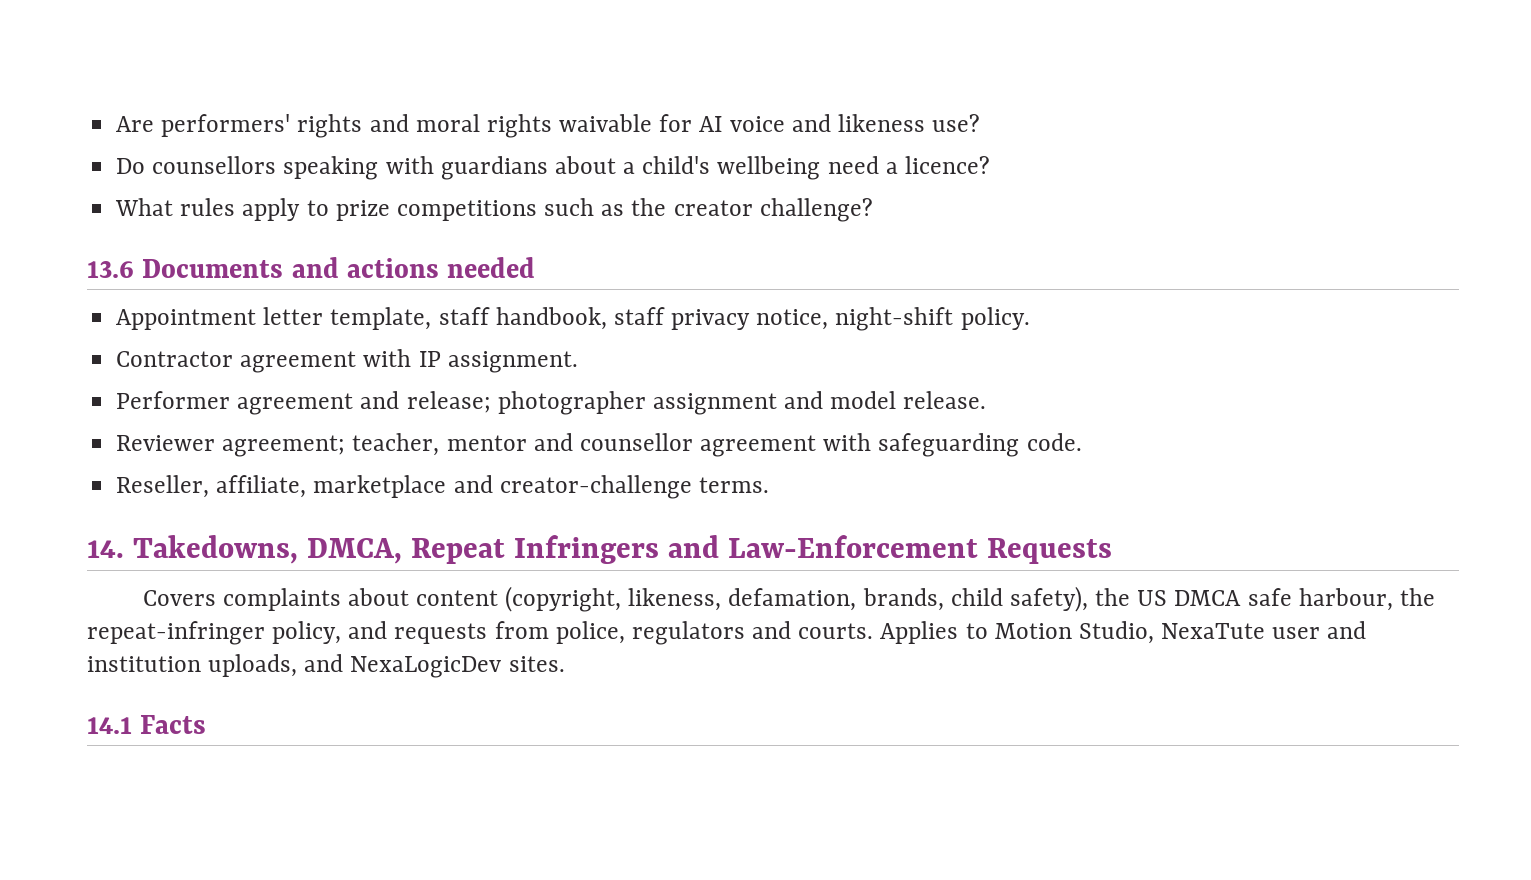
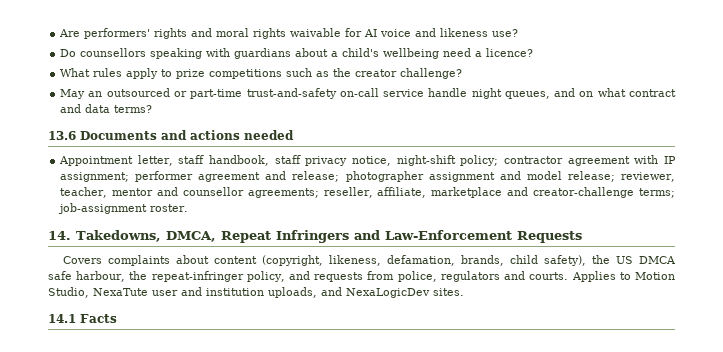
(873, 210) none -> [60,88,676,99] [60,104,153,113] // May an outsourced or part-time trust-and-safety on-call service handle night queues, and on what contract and data terms?
[263,307,432,330] letter template, -> [137,155,173,166] letter,
[960,307,1030,330] [116,351,234,367] policy. // Contractor -> [460,155,564,166] policy; contractor
[447,351,578,373] [116,391,231,409] assignment. // Performer -> [60,171,194,182] assignment; performer
[903,391,987,409] [116,435,346,457] release. // Reviewer agreement; -> [567,171,676,182] release; reviewer,
[700,433,1082,457] [116,475,210,498] agreement with safeguarding code. // Reseller, -> [247,187,373,198] agreements; reseller,
[698,477,769,493] terms. -> [639,188,675,198] [58,203,189,214] terms; job-assignment roster.

